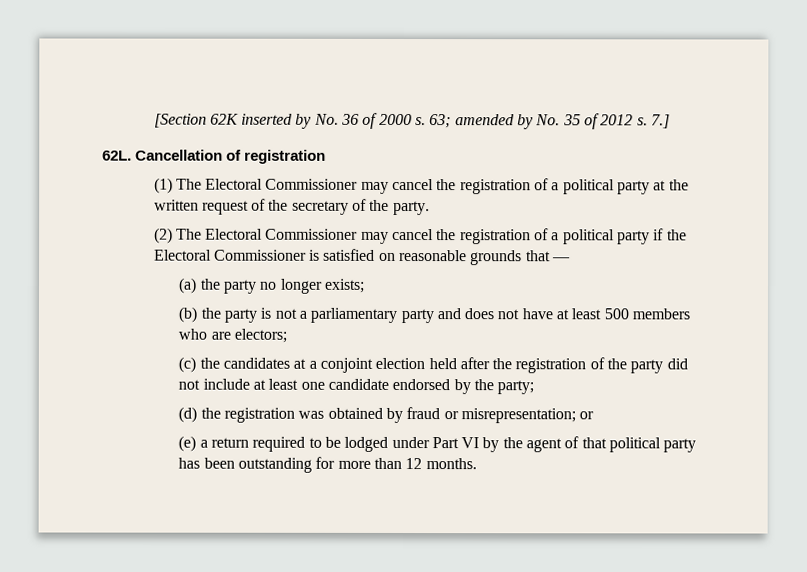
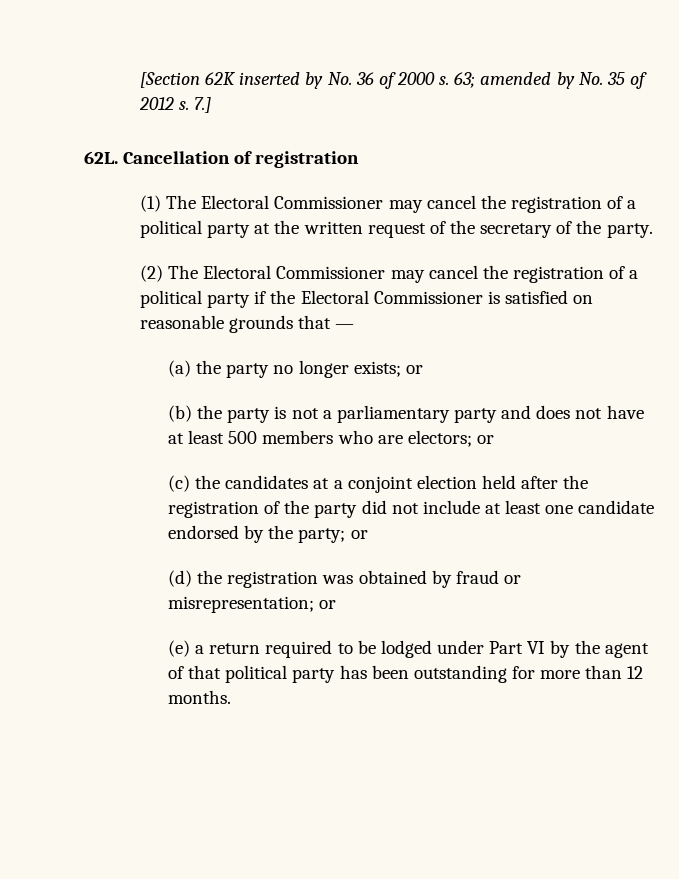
(365, 285) none -> [405,365,423,374] or
(287, 335) none -> [477,435,495,444] or
(535, 387) none -> [350,530,368,539] or

